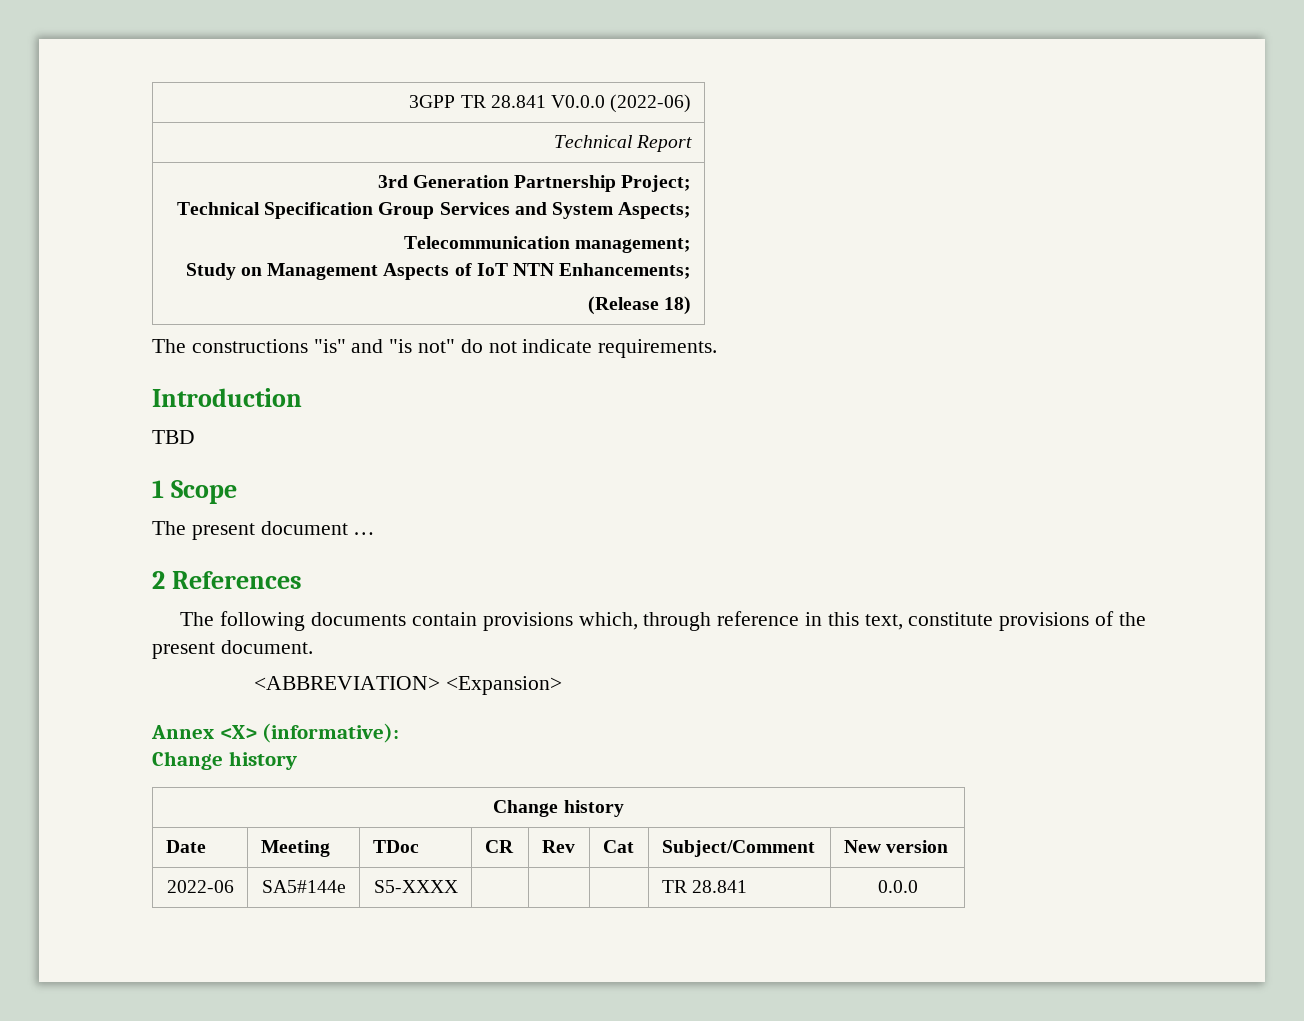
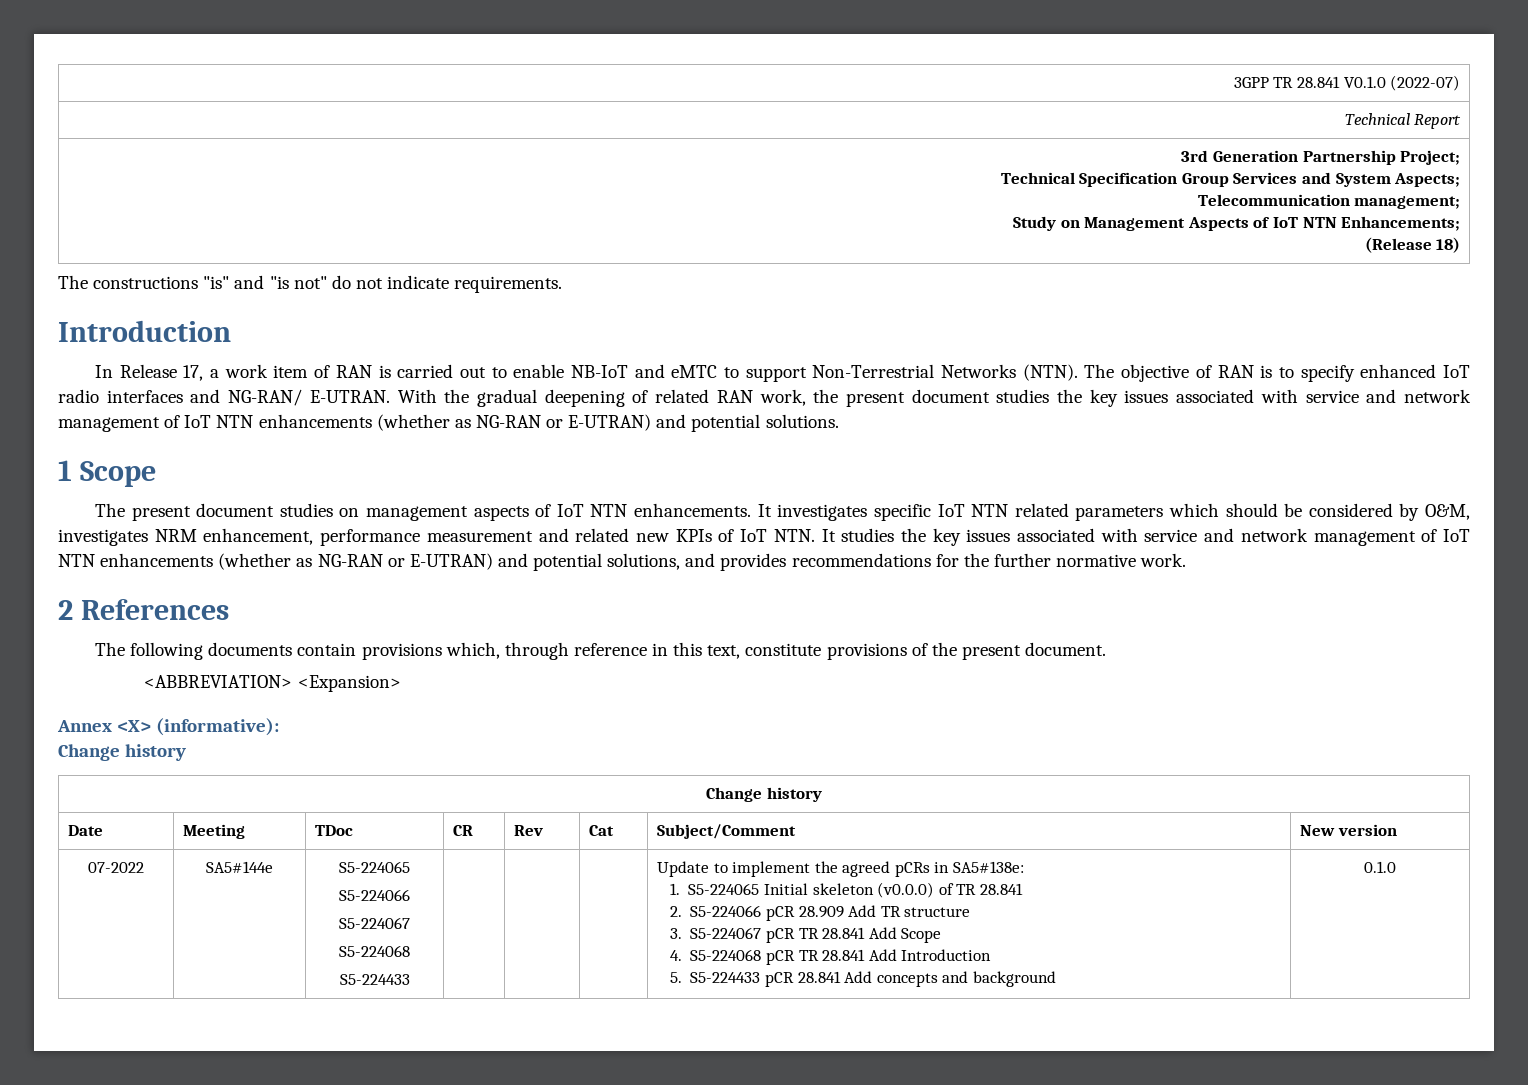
[551,94,692,113] V0.0.0 (2022-06) -> [1343,75,1461,91] V0.1.0 (2022-07)
[152,430,195,444] TBD -> [94,364,1470,382] [58,389,1471,407] [58,414,839,432] In Release 17, a work item of RAN is carried out to enable NB-IoT and eMTC to support Non-Terrestrial Networks (NTN). The objective of RAN is to specify enhanced IoT radio interfaces and NG-RAN/ E-UTRAN. With the gradual deepening of related RAN work, the present document studies the key issues associated with service and network management of IoT NTN enhancements (whether as NG-RAN or E-UTRAN) and potential solutions.
[353,532,376,535] … -> [279,503,1470,521] [58,528,1470,546] [58,553,1187,571] studies on management aspects of IoT NTN enhancements. It investigates specific IoT NTN related parameters which should be considered by O&M, investigates NRM enhancement, performance measurement and related new KPIs of IoT NTN. It studies the key issues associated with service and network management of IoT NTN enhancements (whether as NG-RAN or E-UTRAN) and potential solutions, and provides recommendations for the further normative work.
[166,880,234,893] 2022-06 -> [88,862,144,873] 07-2022
[373,880,458,893] [661,880,747,893] [877,880,918,893] S5-XXXX | | | | TR 28.841 | 0.0.0 -> [339,861,410,873] [339,889,410,901] [339,917,410,929] [339,945,410,957] [339,974,410,985] [656,861,1025,877] [669,882,1023,898] [669,905,971,921] [669,927,942,943] [669,949,992,965] [669,971,1056,987] [1364,861,1396,873] S5-224065 // S5-224066 // S5-224067 // S5-224068 // S5-224433 | | | | Update to implement the agreed pCRs in SA5#138e: // 1. S5-224065 Initial skeleton (v0.0.0) of TR 28.841 // 2. S5-224066 pCR 28.909 Add TR structure // 3. S5-224067 pCR TR 28.841 Add Scope // 4. S5-224068 pCR TR 28.841 Add Introduction // 5. S5-224433 pCR 28.841 Add concepts and background | 0.1.0

